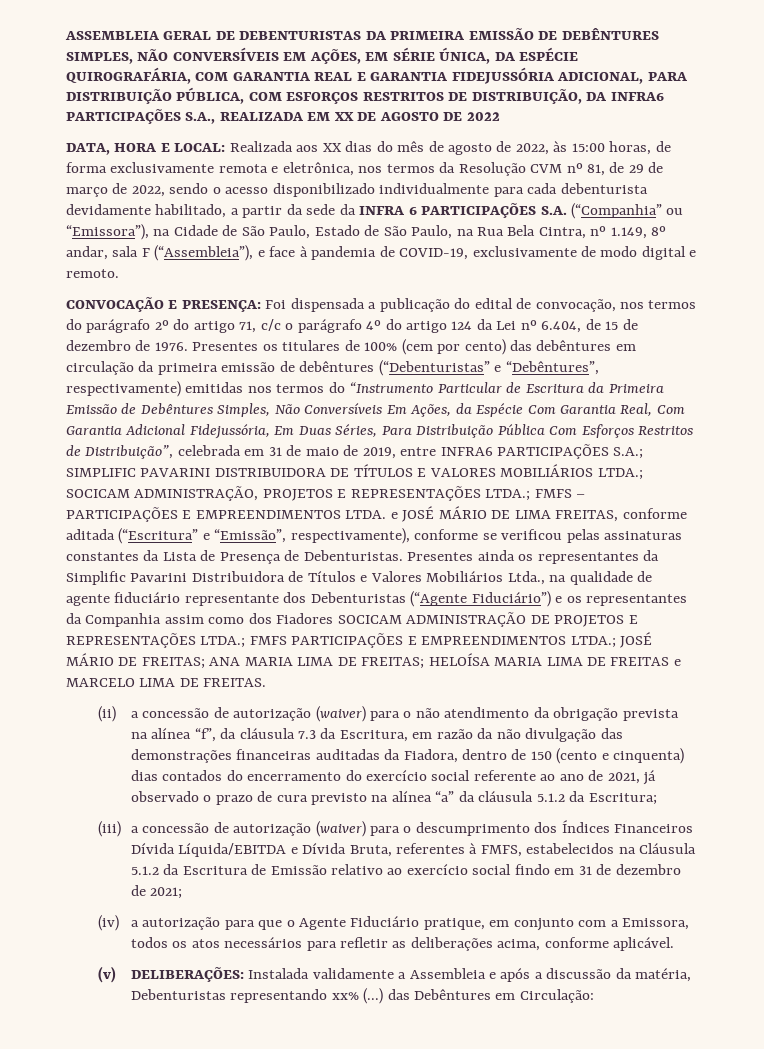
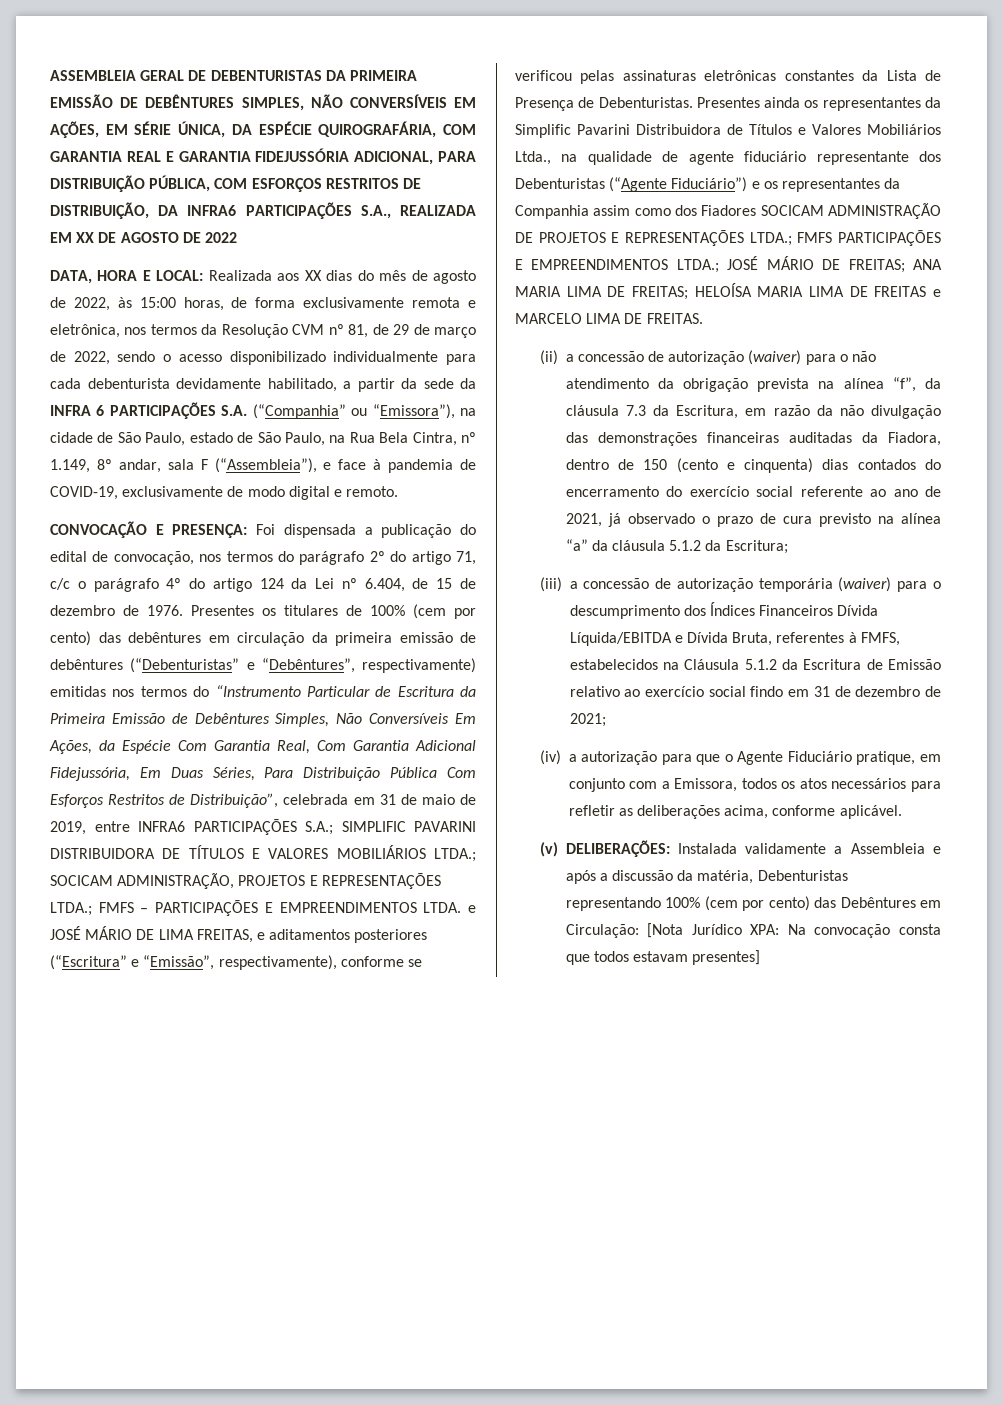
[173,225,360,239] Cidade de São Paulo, Estado -> [50,432,233,446] cidade de São Paulo, estado
[622,508,687,519] [66,529,115,540] conforme aditada -> [256,929,428,943] e aditamentos posteriores
(683, 535) none -> [704,70,777,81] eletrônicas
(312, 829) none -> [758,578,833,592] temporária
[331,988,594,1004] xx% (...) das Debêntures em Circulação: -> [665,896,941,911] [565,923,941,938] [565,950,761,965] 100% (cem por cento) das Debêntures em Circulação: [Nota Jurídico XPA: Na convocação consta que todos estavam presentes]

